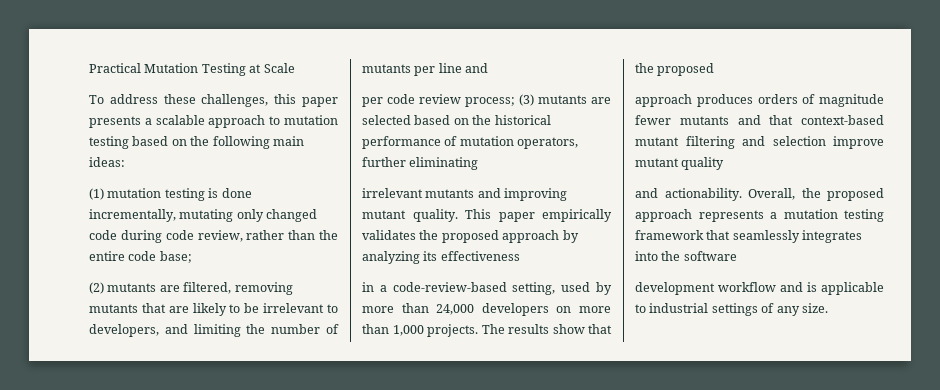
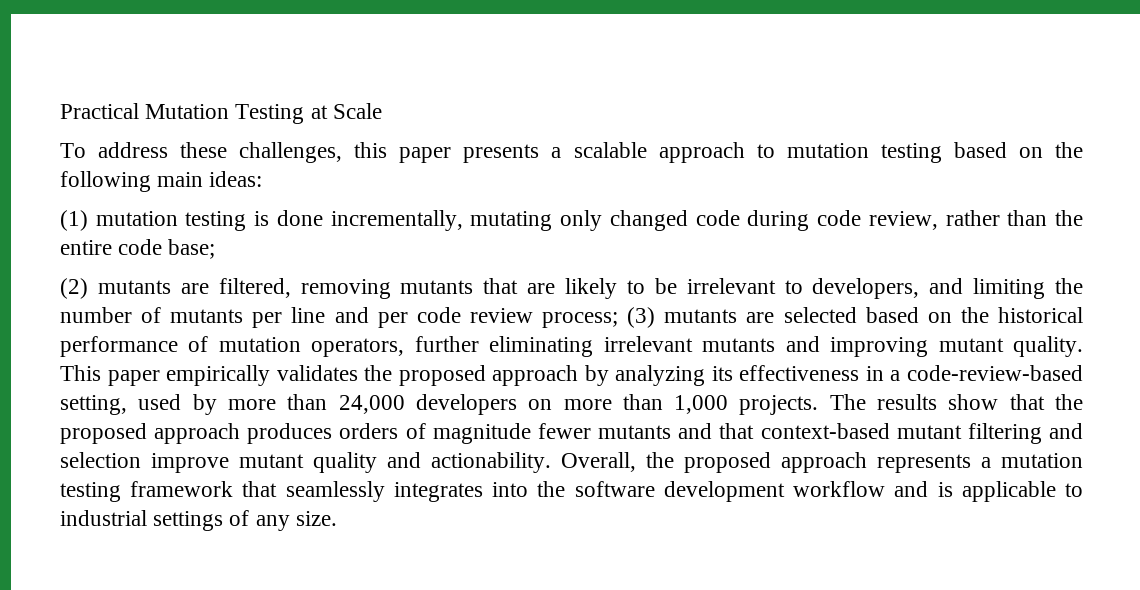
(489, 68) // -> (369, 315) none
(479, 163) // -> (594, 346) none
(520, 256) // -> (860, 373) none
(715, 69) // -> (147, 433) none
(725, 163) // -> (377, 462) none
(737, 256) // -> (655, 489) none

